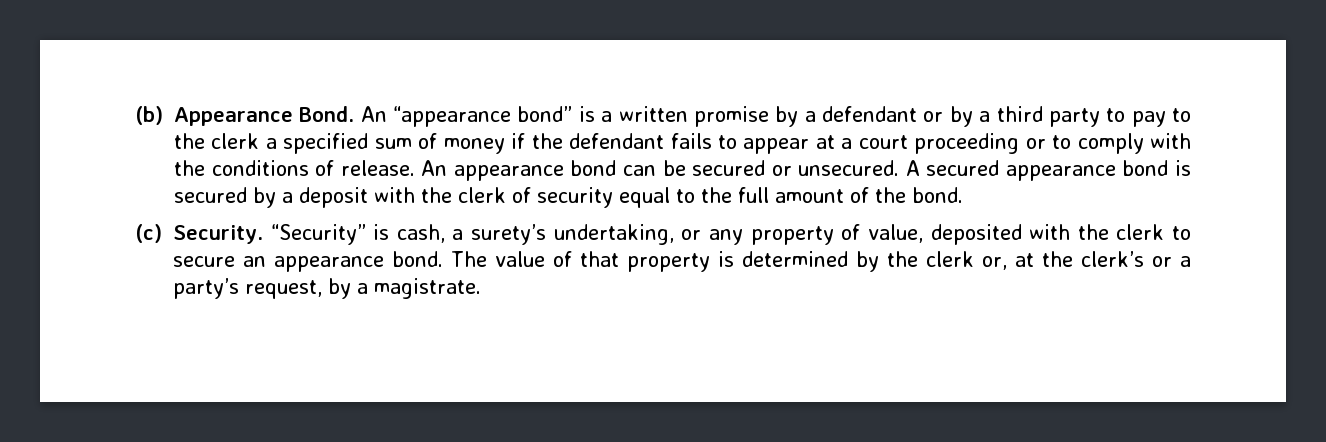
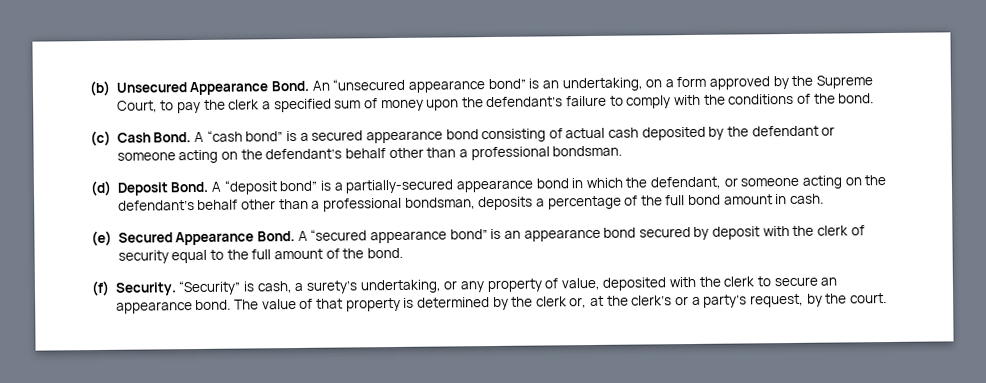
(163, 115) none -> [115,82,187,93] Unsecured
[393,106,1100,127] “appearance bond” is a written promise by a defendant or by a third party -> [332,75,874,93] [116,100,158,113] “unsecured appearance bond” is an undertaking, on a form approved by the Supreme Court,
[1172,108,1191,122] to -> (202, 107) none
[511,133,1046,154] if the defendant fails to appear at a court proceeding or -> [426,95,608,111] upon the defendant’s failure
[340,160,1191,181] release. An appearance bond can be secured or unsecured. A secured appearance bond is -> [813,93,875,104] [90,125,836,147] [116,145,623,164] [90,175,887,197] [117,193,825,212] [91,227,637,247] the bond. // (c) Cash Bond. A “cash bond” is a secured appearance bond consisting of actual cash deposited by the defendant or someone acting on the defendant’s behalf other than a professional bondsman. // (d) Deposit Bond. A “deposit bond” is a partially-secured appearance bond in which the defendant, or someone acting on the defendant’s behalf other than a professional bondsman, deposits a percentage of the full bond amount in cash. // (e) Secured Appearance Bond. A “secured appearance bond” is an appearance bond
[282,192,293,203] a -> (710, 233) none
[135,224,162,243] (c) -> [91,280,110,297] (f)
[357,278,481,299] a magistrate. -> [825,293,887,304] the court.

